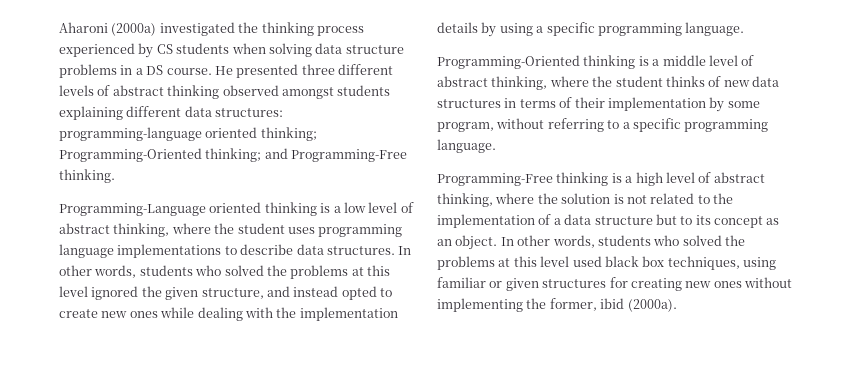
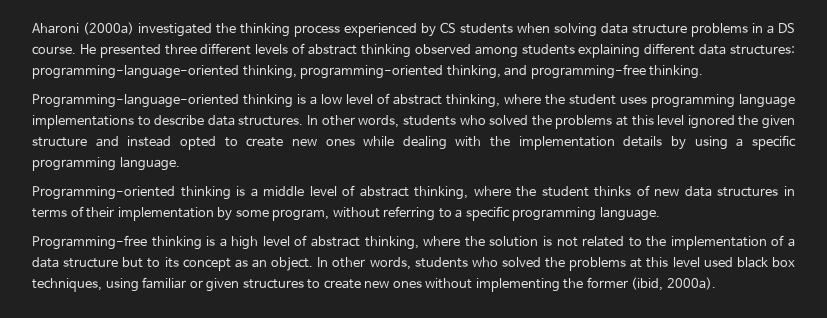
[281,87,334,99] amongst -> [474,46,518,58] among
[59,127,317,141] [59,148,408,162] programming-language oriented thinking; Programming-Oriented thinking; and Programming-Free -> [32,64,646,79] programming-language-oriented thinking, programming-oriented thinking, and programming-free
[59,202,262,216] Programming-Language oriented -> [32,94,239,108] Programming-language-oriented
[201,288,264,299] structure, -> [32,137,87,147] structure
[437,55,580,69] Programming-Oriented -> [32,186,175,200] Programming-oriented
[437,173,553,186] Programming-Free -> [32,235,147,250] Programming-free
[609,277,682,291] for creating -> [307,279,361,289] to create
[549,298,677,312] former, ibid (2000a). -> [586,277,716,291] former (ibid, 2000a).

